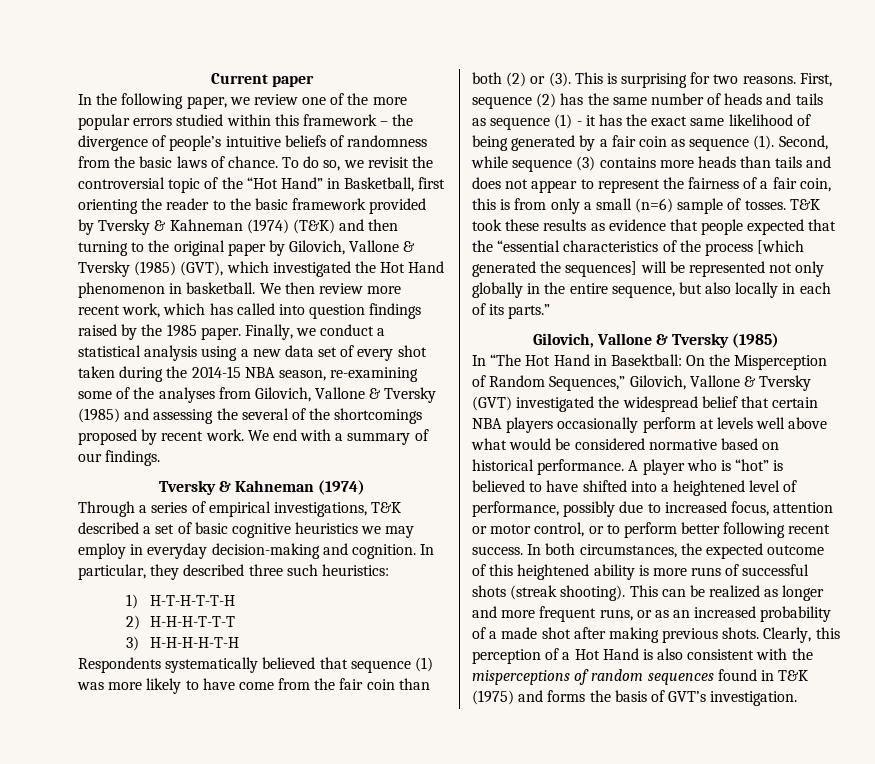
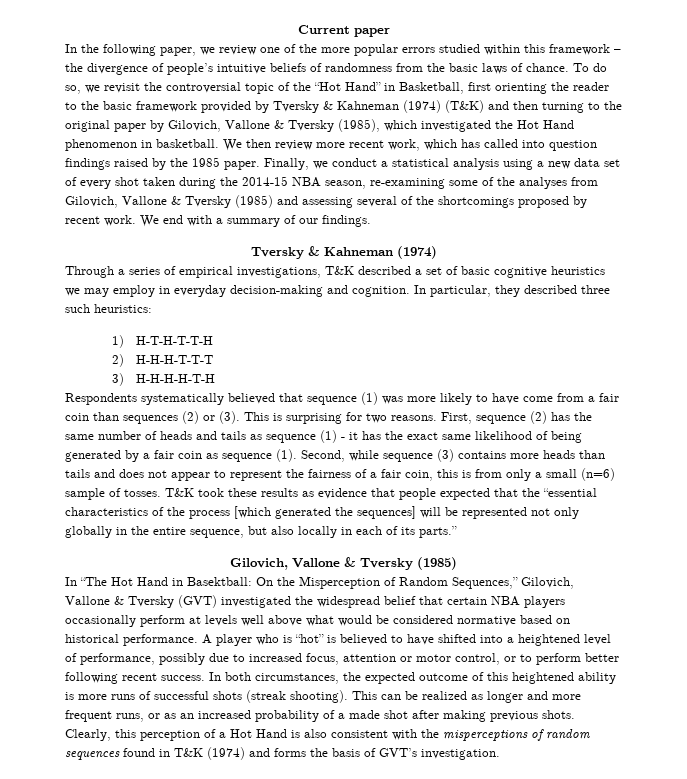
[134,261,224,276] (1985) (GVT), -> [338,119,380,132] (1985),
[216,408,238,420] the -> (353, 202) none
[314,678,336,690] the -> [588,396,595,402] a
[472,72,502,84] both -> [123,415,178,424] sequences
[472,690,514,705] (1975) -> [207,747,245,760] (1974)

